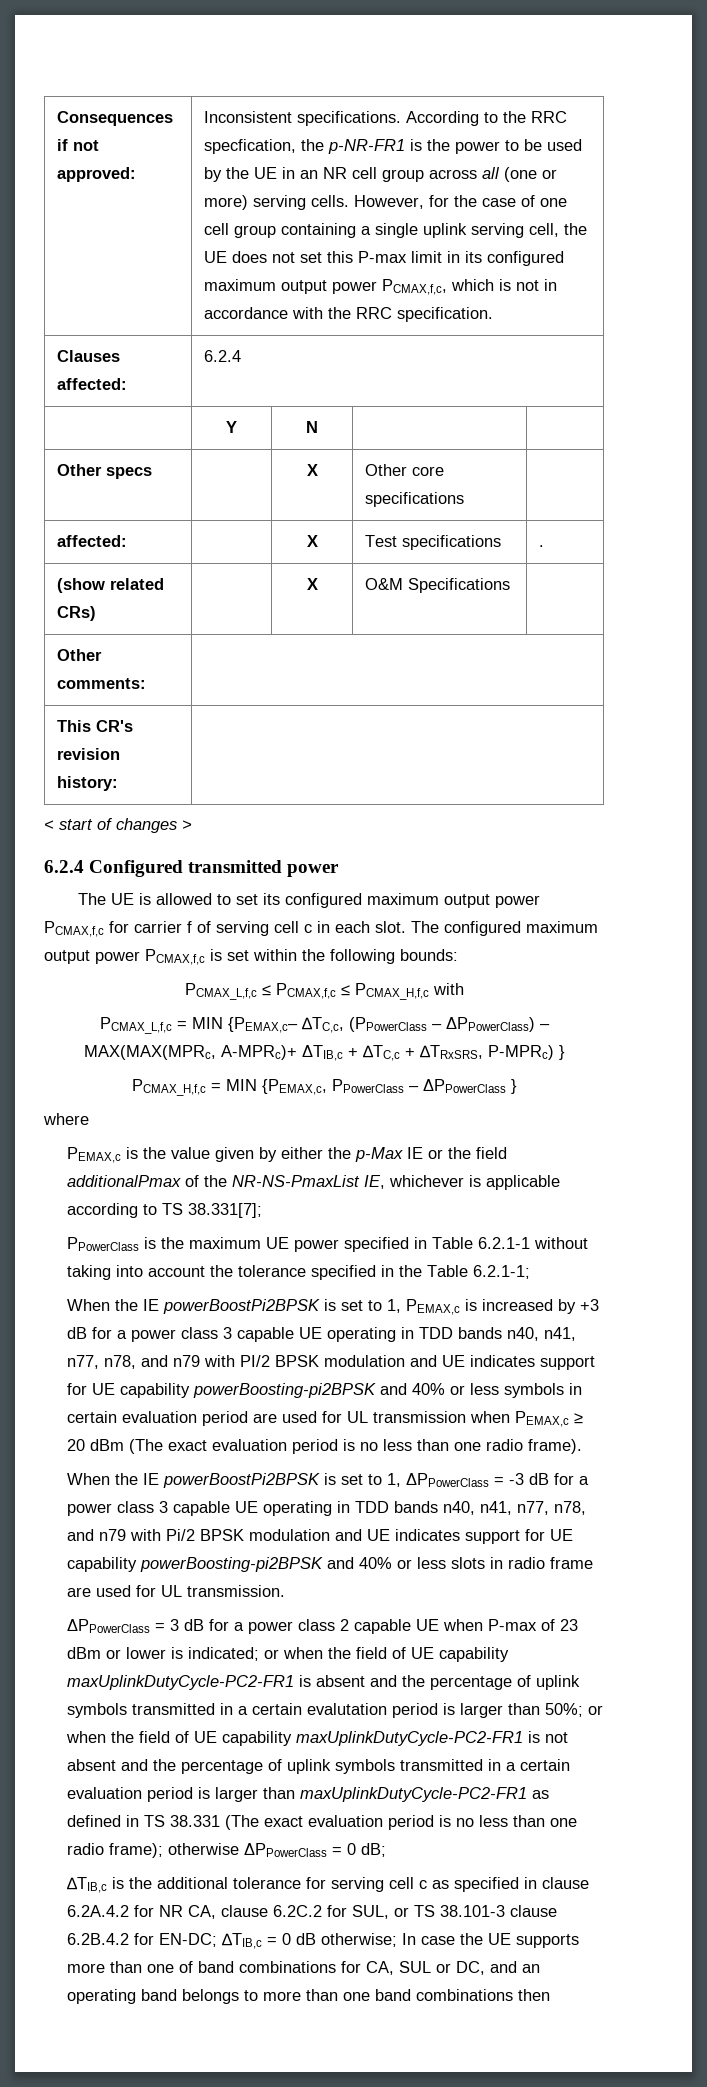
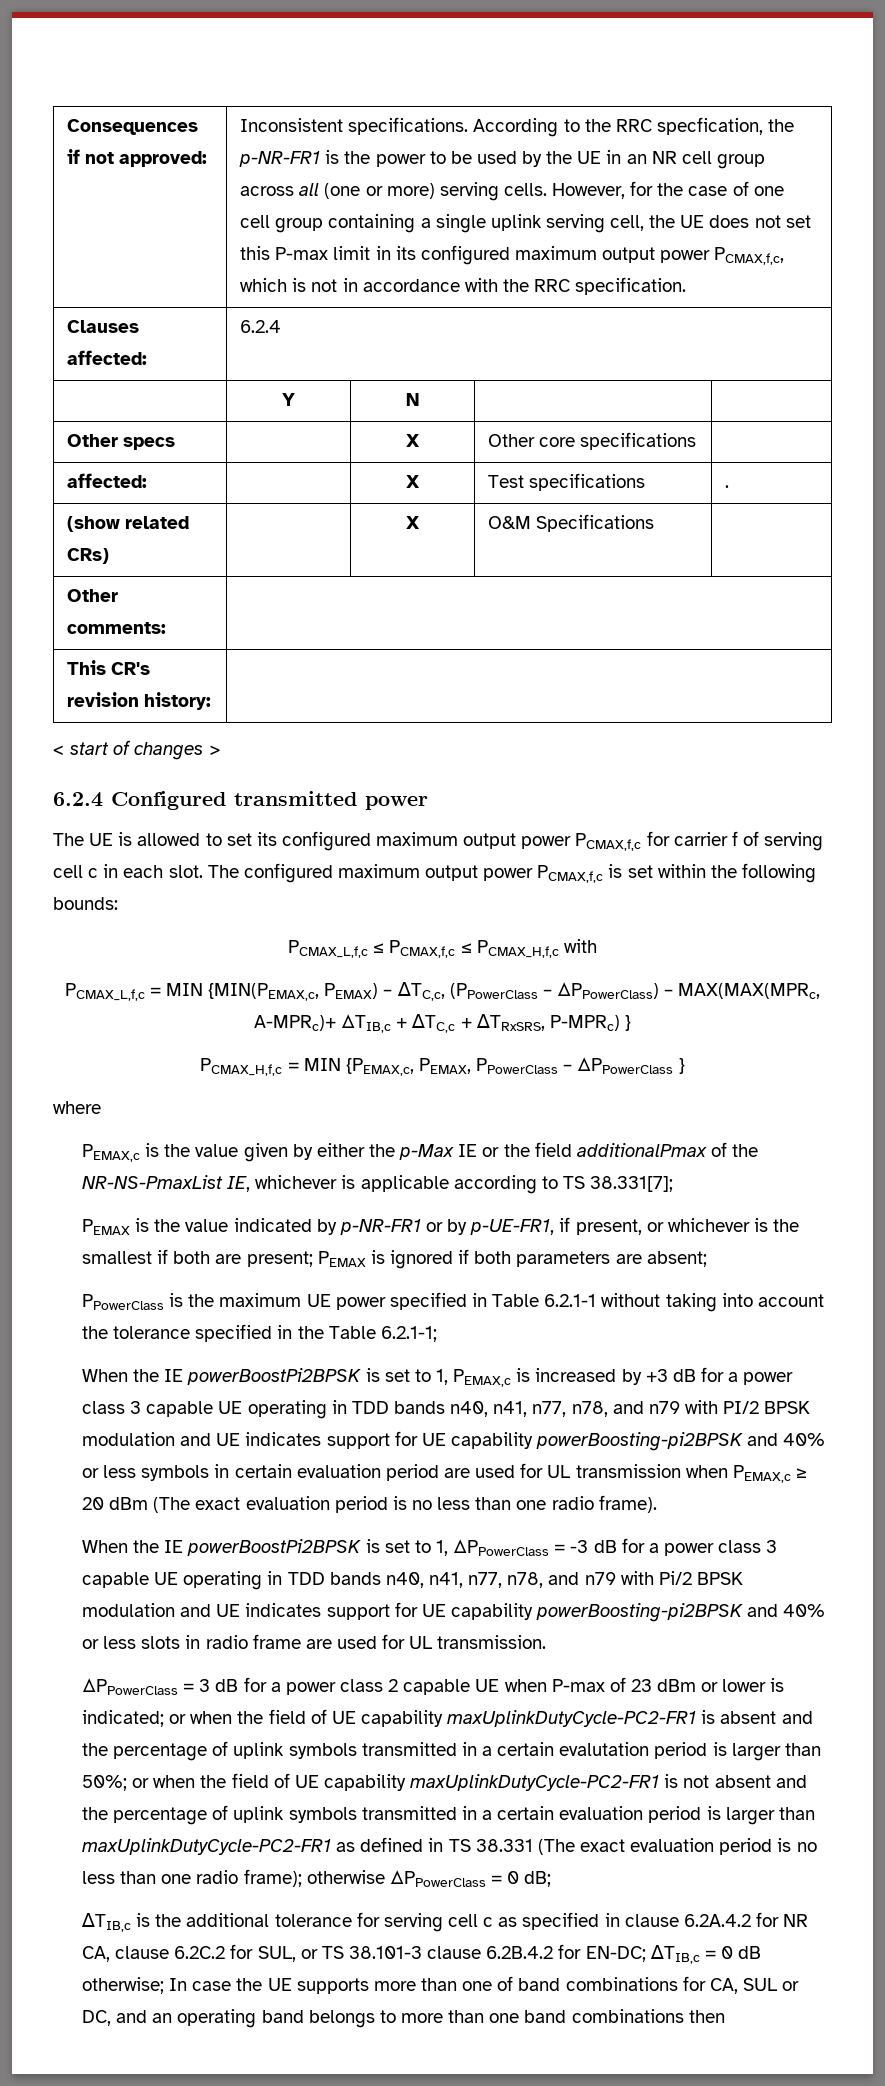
[227,1017,298,1033] {PEMAX,c– -> [208,983,393,1001] {MIN(PEMAX,c, PEMAX) –
(327, 1087) none -> [419,1058,471,1074] PEMAX,
(262, 1210) none -> [82,1217,800,1235] [82,1249,707,1269] // PEMAX is the value indicated by p-NR-FR1 or by p-UE-FR1, if present, or whichever is the smallest if both are present; PEMAX is ignored if both parameters are absent;

